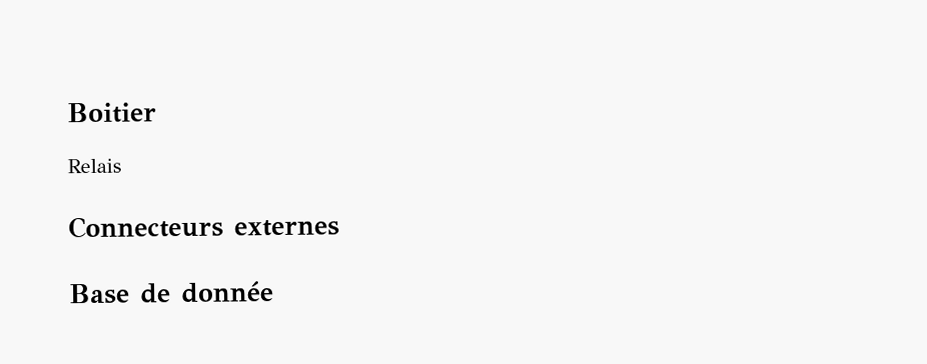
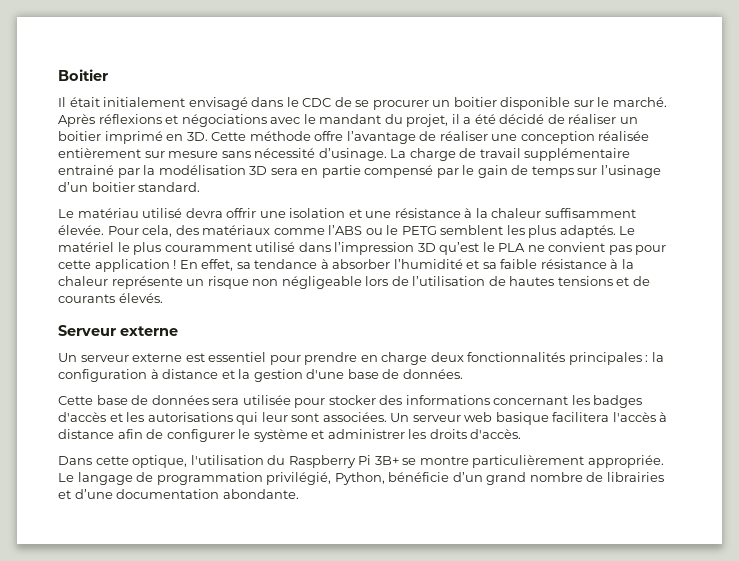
[67,158,121,174] [68,215,340,239] [69,281,274,305] Relais // Connecteurs externes // Base de donnée -> [58,97,667,110] [58,114,638,127] [58,131,650,144] [58,148,631,161] [58,165,661,178] [58,182,201,192] [58,208,636,218] [58,225,636,238] [58,242,667,255] [58,259,634,272] [58,276,650,289] [58,293,163,303] [58,325,178,336] [58,352,664,365] [58,369,463,382] [58,395,643,408] [58,412,668,425] [58,429,522,442] [58,455,664,468] [58,472,664,485] [58,489,299,499] Il était initialement envisagé dans le CDC de se procurer un boitier disponible sur le marché. Après réflexions et négociations avec le mandant du projet, il a été décidé de réaliser un boitier imprimé en 3D. Cette méthode offre l’avantage de réaliser une conception réalisée entièrement sur mesure sans nécessité d’usinage. La charge de travail supplémentaire entrainé par la modélisation 3D sera en partie compensé par le gain de temps sur l’usinage d’un boitier standard. // Le matériau utilisé devra offrir une isolation et une résistance à la chaleur suffisamment élevée. Pour cela, des matériaux comme l’ABS ou le PETG semblent les plus adaptés. Le matériel le plus couramment utilisé dans l’impression 3D qu’est le PLA ne convient pas pour cette application ! En effet, sa tendance à absorber l’humidité et sa faible résistance à la chaleur représente un risque non négligeable lors de l’utilisation de hautes tensions et de courants élevés. // Serveur externe // Un serveur externe est essentiel pour prendre en charge deux fonctionnalités principales : la configuration à distance et la gestion d'une base de données. // Cette base de données sera utilisée pour stocker des informations concernant les badges d'accès et les autorisations qui leur sont associées. Un serveur web basique facilitera l'accès à distance afin de configurer le système et administrer les droits d'accès. // Dans cette optique, l'utilisation du Raspberry Pi 3B+ se montre particulièrement appropriée. Le langage de programmation privilégié, Python, bénéficie d’un grand nombre de librairies et d’une documentation abondante.

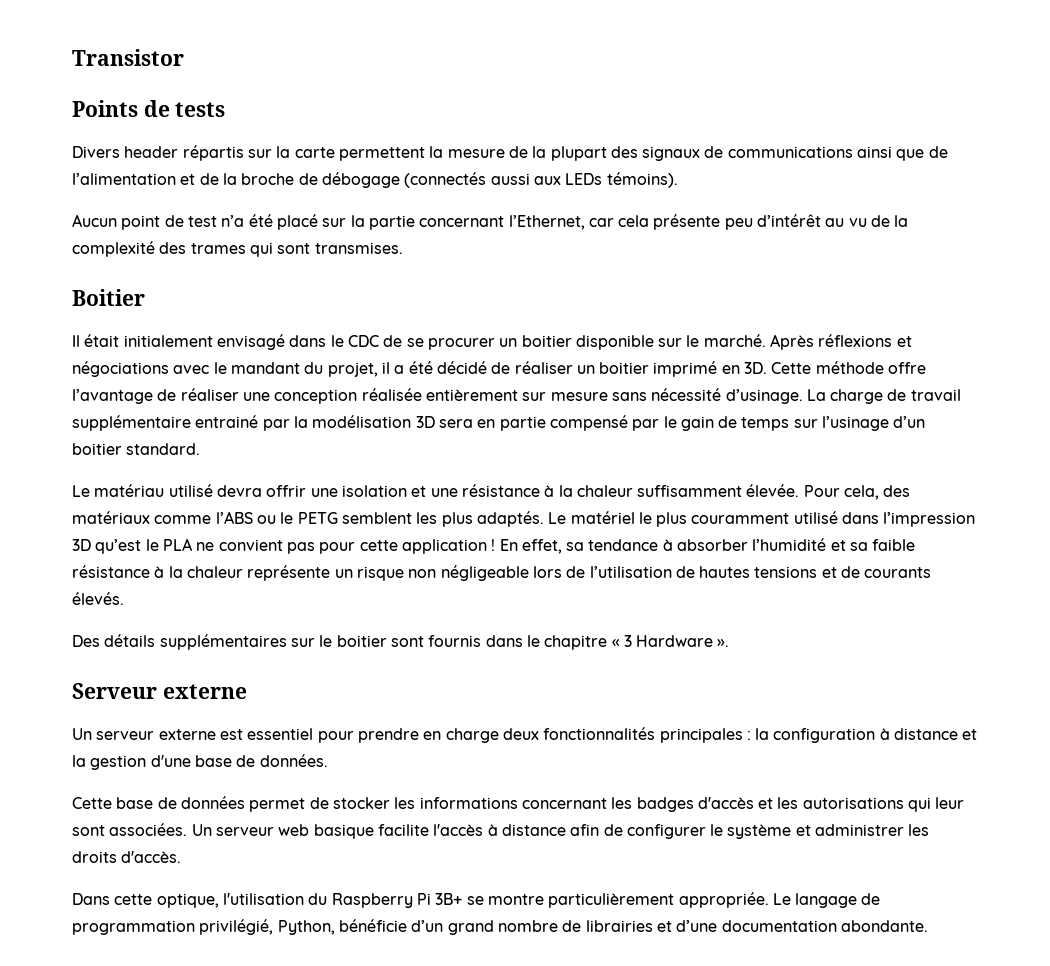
(58, 75) none -> [72,49,184,66] [72,100,226,117] [72,145,948,161] [72,172,678,188] [72,214,909,230] [72,241,403,257] Transistor // Points de tests // Divers header répartis sur la carte permettent la mesure de la plupart des signaux de communications ainsi que de l’alimentation et de la broche de débogage (connectés aussi aux LEDs témoins). // Aucun point de test n’a été placé sur la partie concernant l’Ethernet, car cela présente peu d’intérêt au vu de la complexité des trames qui sont transmises. //
(163, 298) none -> [72,634,730,650] // Des détails supplémentaires sur le boitier sont fournis dans le chapitre « 3 Hardware ».
[212,395,403,408] sera utilisée pour stocker des -> [249,797,416,812] permet de stocker les
[552,412,610,422] facilitera -> [377,824,429,836] facilite

